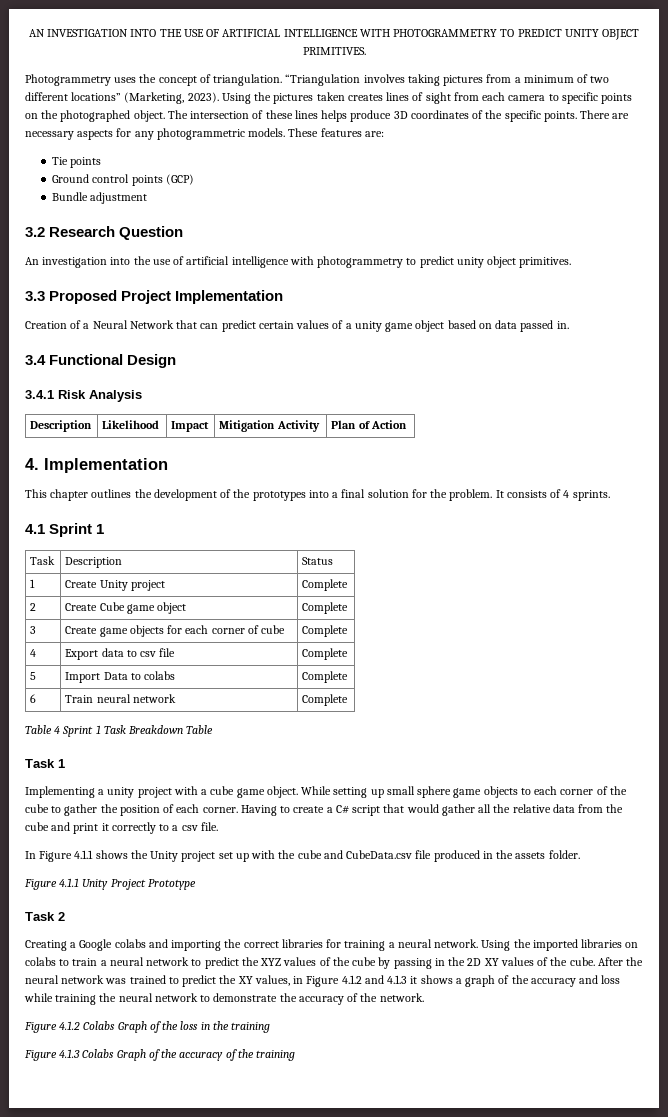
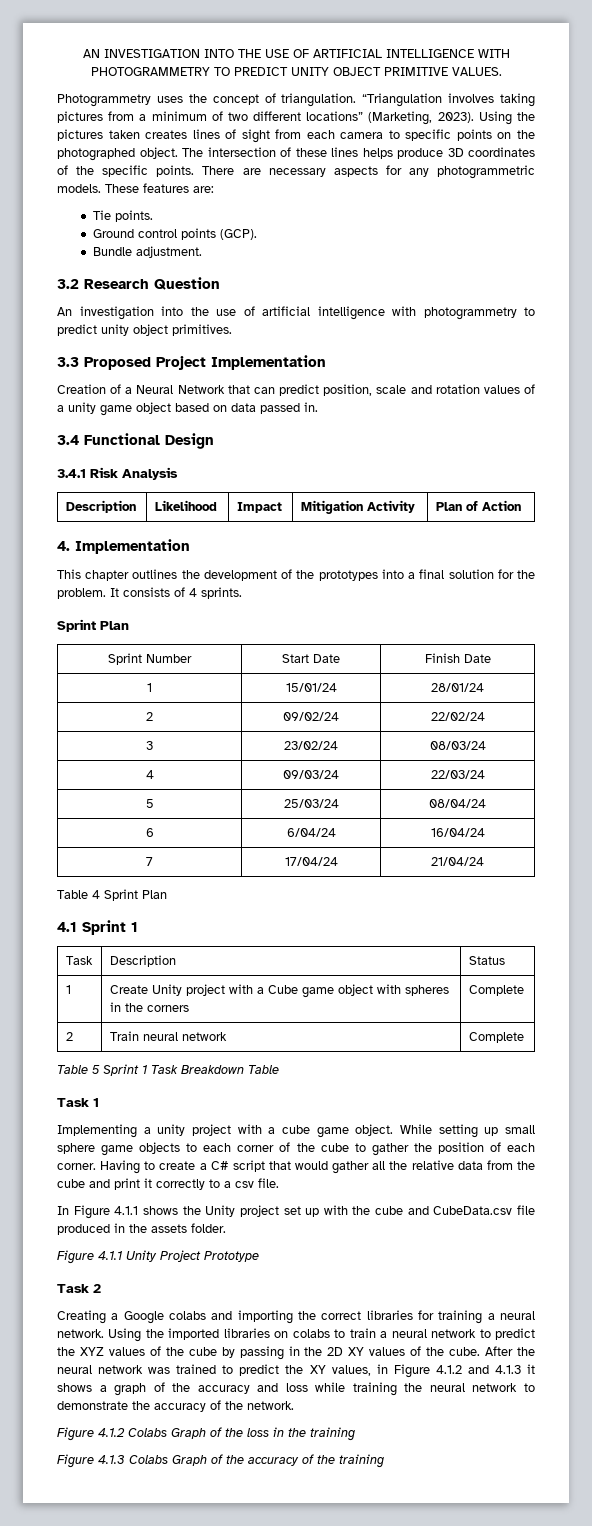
[302,47,366,55] PRIMITIVES. -> [383,67,502,76] PRIMITIVE VALUES.
[70,157,102,168] points -> [115,210,154,222] points.
[165,174,194,185] (GCP) -> [220,229,258,240] (GCP).
[90,192,148,204] adjustment -> [136,246,203,258] adjustment.
[258,321,294,329] certain -> [323,384,480,396] position, scale and rotation
(610, 495) none -> [57,619,129,632] [108,653,192,665] [282,654,340,663] [424,653,491,663] [147,683,152,692] [285,683,337,692] [430,683,484,692] [146,712,153,721] [283,712,339,721] [430,712,485,721] [146,741,153,750] [284,741,338,750] [429,741,486,750] [145,770,154,779] [283,770,339,779] [430,770,485,779] [145,799,154,808] [283,799,339,808] [428,799,486,808] [145,828,154,837] [286,828,336,837] [430,828,485,837] [146,857,153,866] [284,857,338,866] [430,857,484,866] [57,889,167,901] // Sprint Plan // Sprint Number | Start Date | Finish Date // 1 | 15/01/24 | 28/01/24 // 2 | 09/02/24 | 22/02/24 // 3 | 23/02/24 | 08/03/24 // 4 | 09/03/24 | 22/03/24 // 5 | 25/03/24 | 08/04/24 // 6 | 6/04/24 | 16/04/24 // 7 | 17/04/24 | 21/04/24 // Table 4 Sprint Plan
[302,579,349,591] [30,603,37,611] [65,602,187,614] [302,602,349,614] [30,626,37,634] [65,625,286,637] [302,625,349,637] [30,649,37,657] [65,648,176,660] [302,648,349,660] [30,672,37,680] [65,671,176,683] [302,671,349,683] [30,694,37,703] | Complete // 2 | Create Cube game object | Complete // 3 | Create game objects for each corner of cube | Complete // 4 | Export data to csv file | Complete // 5 | Import Data to colabs | Complete // 6 -> [228,984,449,998] [109,1002,189,1012] [468,985,524,996] [65,1032,73,1041] with a Cube game object with spheres in the corners | Complete // 2
[54,726,61,734] 4 -> [92,1065,100,1074] 5

